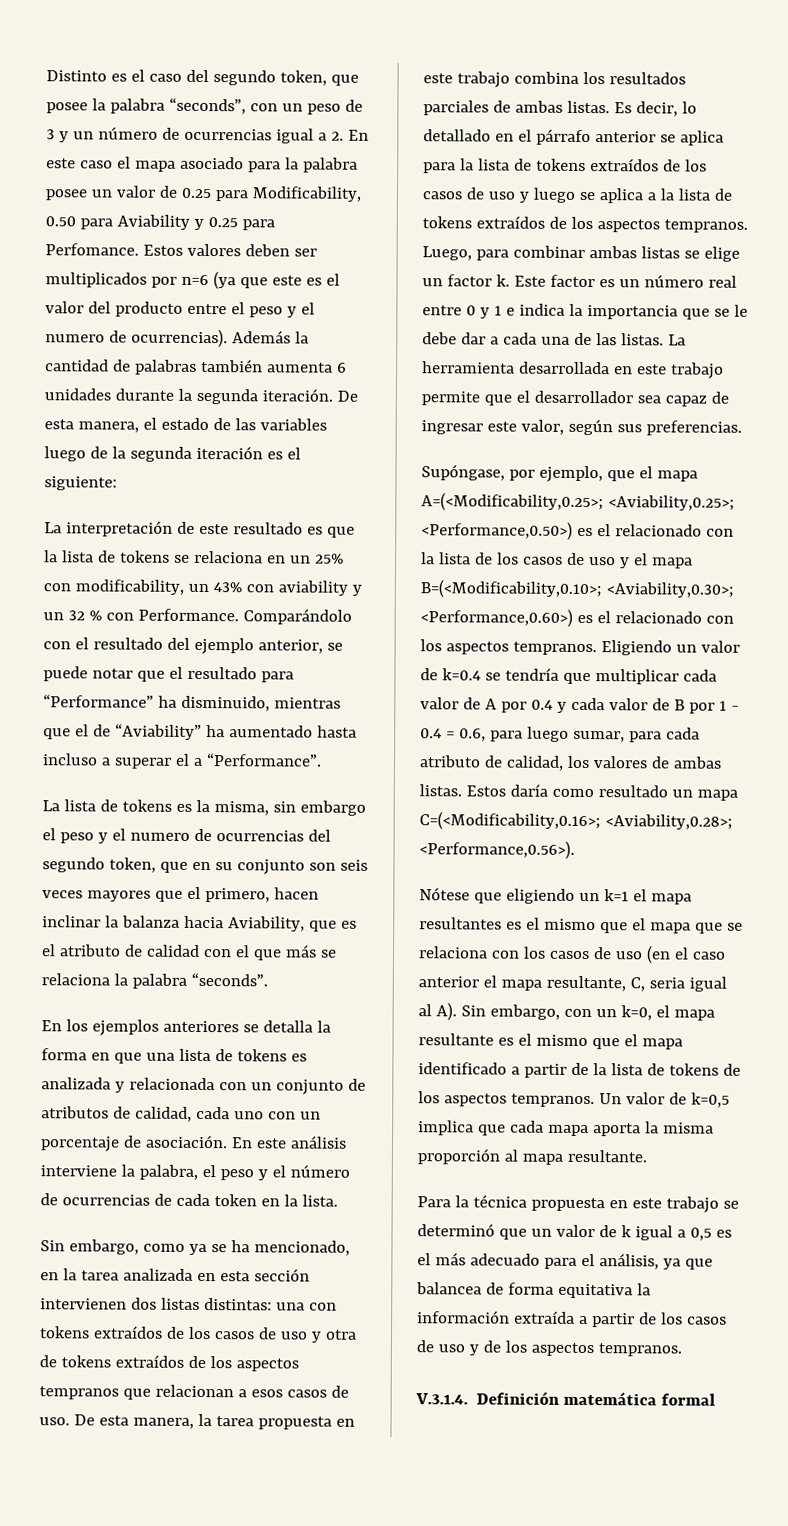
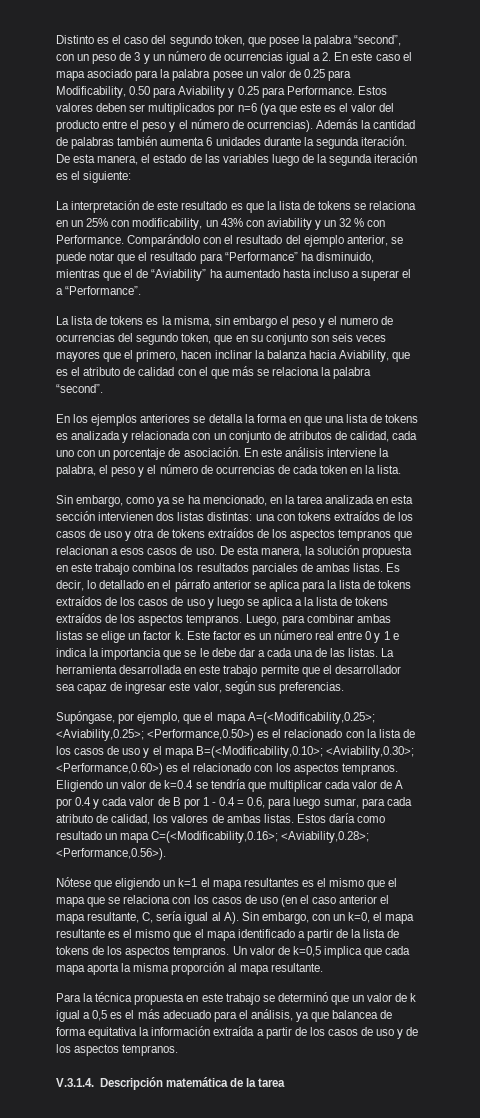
[168,97,246,115] “seconds”, -> [354,35,402,46] “second”,
[45,243,139,256] Perfomance. -> [286,86,355,95] Performance.
[45,334,105,343] numero -> [190,119,229,129] número
[190,972,268,987] “seconds”. -> [56,384,103,393] “second”.
[215,1416,254,1427] tarea -> [317,545,360,555] solución
[648,977,685,989] seria -> [156,911,183,921] sería
[476,1391,717,1406] Definición matemática formal -> [99,1077,286,1090] Descripción matemática de la tarea

